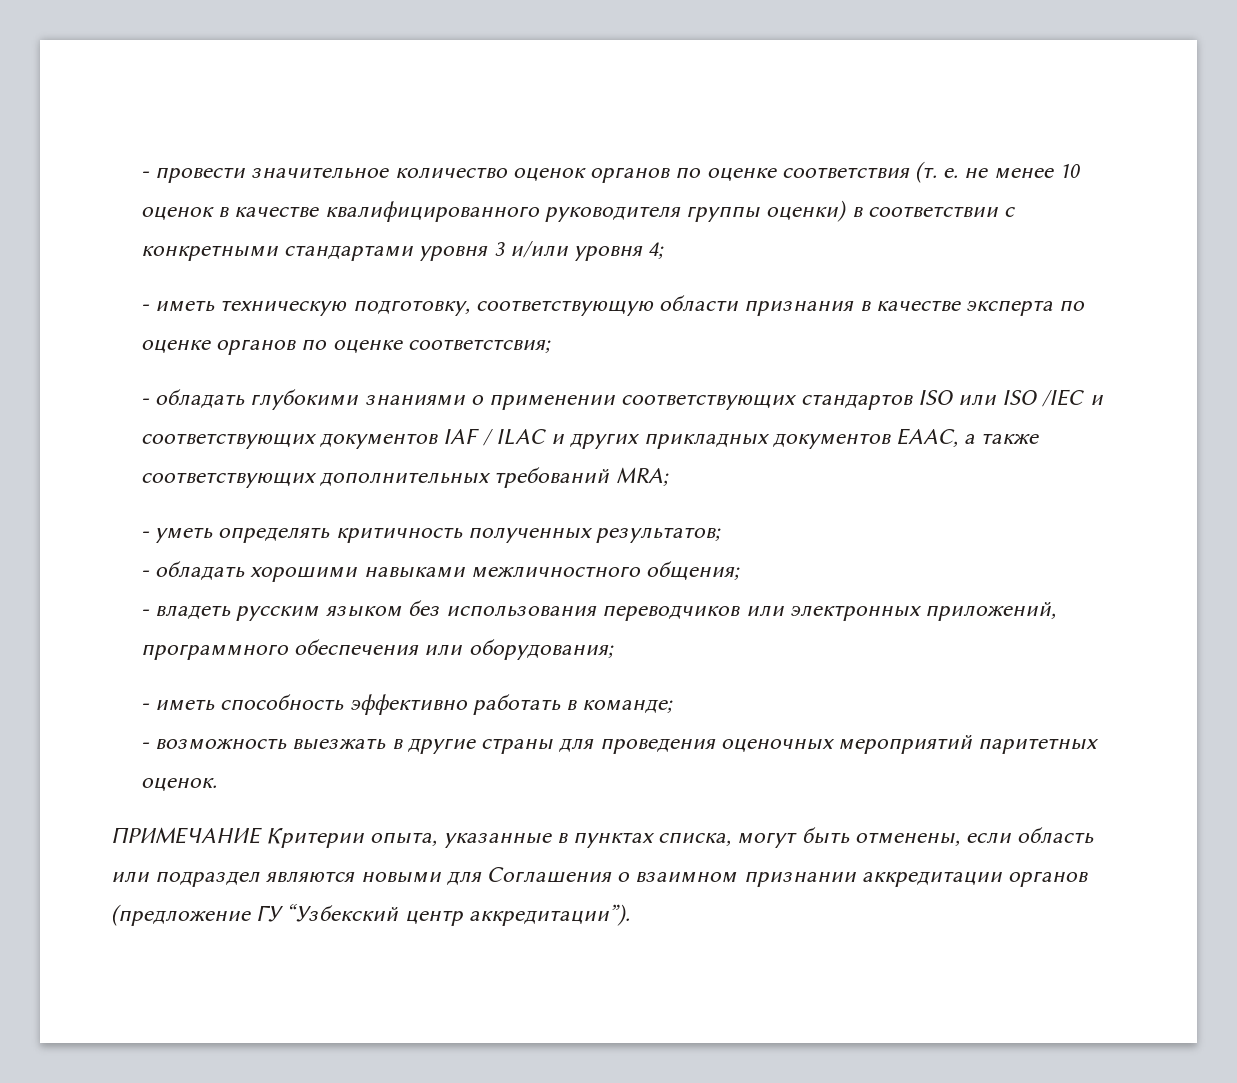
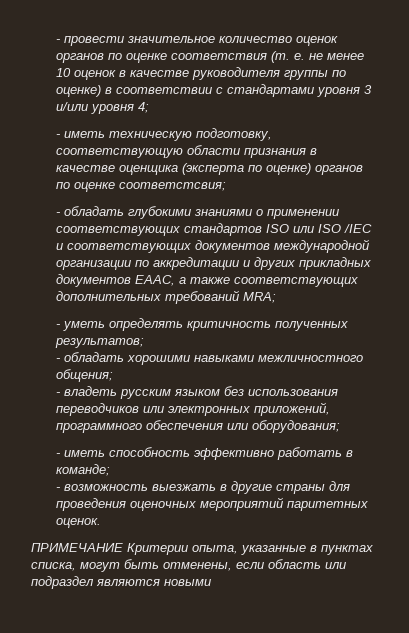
[324,201,540,222] квалифицированного -> (189, 73) none
[766,200,848,222] оценки) -> [331,70,346,77] [55,85,101,97] по оценке)
[141,245,280,261] конкретными -> (223, 90) none
[965,300,1086,316] [141,340,213,353] эксперта по оценке -> [118,163,311,175] оценщика (эксперта по оценке)
[443,428,546,446] IAF / ILAC -> [273,239,369,253] [55,257,239,270] международной организации по аккредитации
[445,867,1089,887] [111,904,630,926] для Соглашения о взаимном признании аккредитации органов (предложение ГУ “Узбекский центр аккредитации”). -> (211, 582) none

